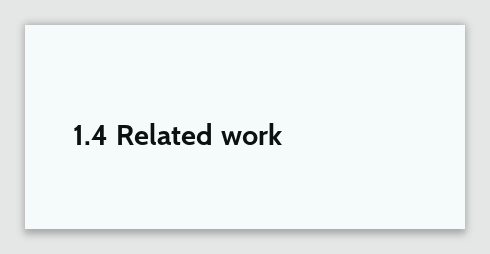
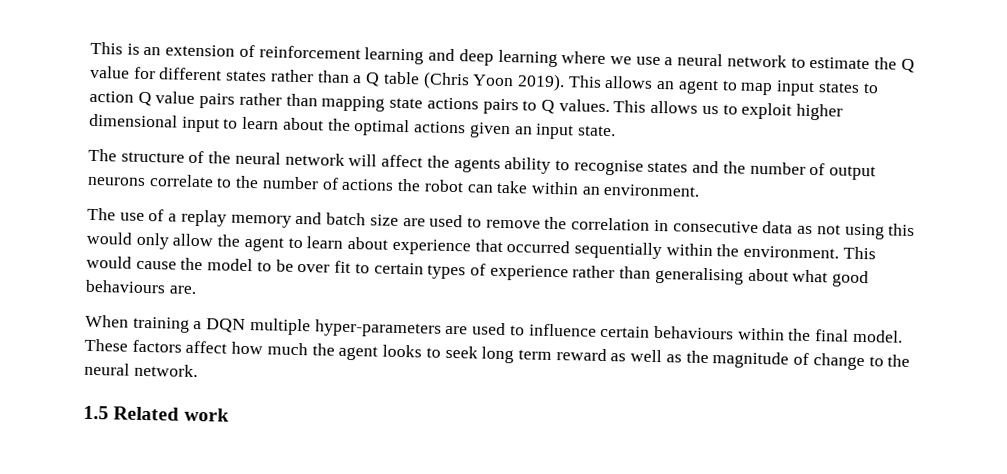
[73,125,108,145] 1.4 -> [90,41,915,73] [90,65,879,97] [89,90,844,121] [89,113,616,140] [88,148,877,181] [87,174,701,197] [87,207,916,240] [86,231,876,260] [86,255,870,288] [85,279,196,294] [85,314,903,343] [84,338,911,371] [84,362,198,378] [83,405,109,420] This is an extension of reinforcement learning and deep learning where we use a neural network to estimate the Q value for different states rather than a Q table (Chris Yoon 2019). This allows an agent to map input states to action Q value pairs rather than mapping state actions pairs to Q values. This allows us to exploit higher dimensional input to learn about the optimal actions given an input state. // The structure of the neural network will affect the agents ability to recognise states and the number of output neurons correlate to the number of actions the robot can take within an environment. // The use of a replay memory and batch size are used to remove the correlation in consecutive data as not using this would only allow the agent to learn about experience that occurred sequentially within the environment. This would cause the model to be over fit to certain types of experience rather than generalising about what good behaviours are. // When training a DQN multiple hyper-parameters are used to influence certain behaviours within the final model. These factors affect how much the agent looks to seek long term reward as well as the magnitude of change to the neural network. // 1.5

